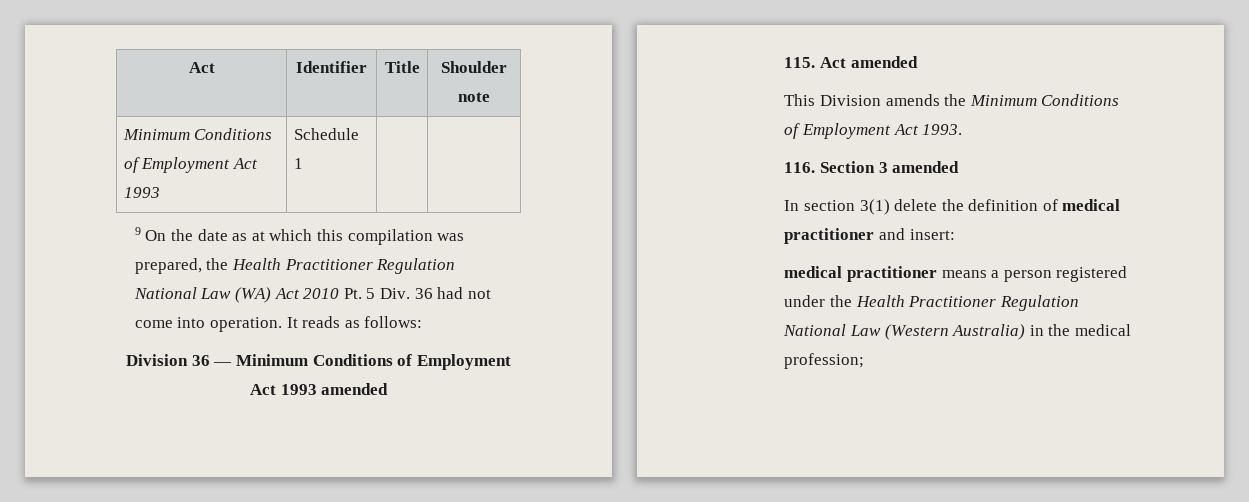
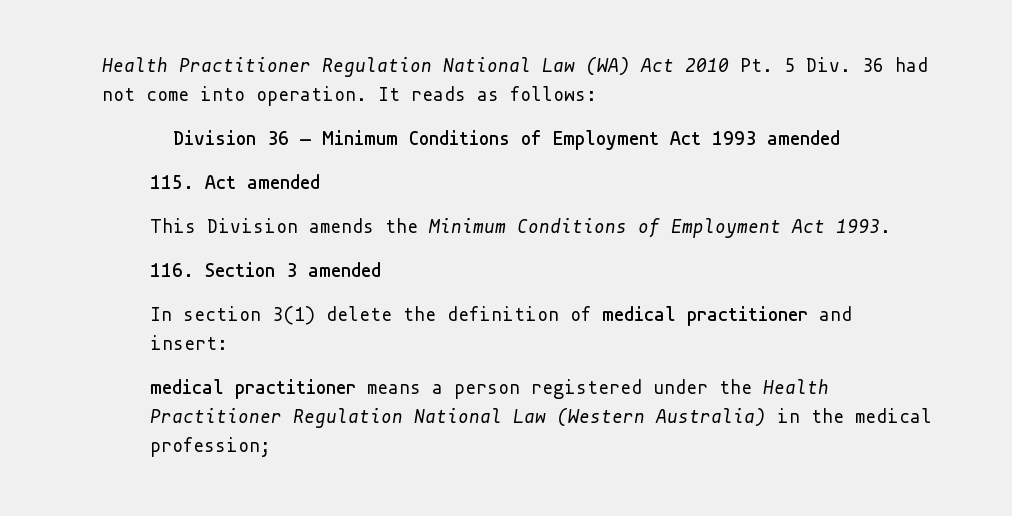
[188,62,215,73] [296,61,367,73] [384,61,420,73] [441,61,507,73] [458,92,490,102] [122,128,273,140] [123,157,258,173] [123,187,160,198] [293,128,359,140] [293,158,303,169] [134,227,465,245] [134,258,229,274] Act | Identifier | Title | Shoulder note // Minimum Conditions of Employment Act 1993 | Schedule 1 | | // 9 On the date as at which this compilation was prepared, the -> (102, 64) none

